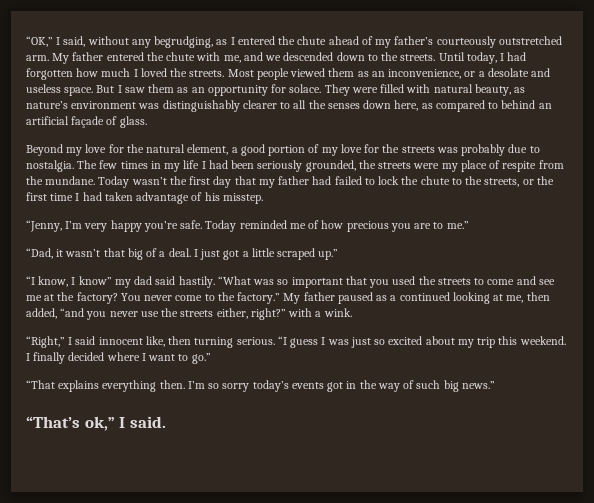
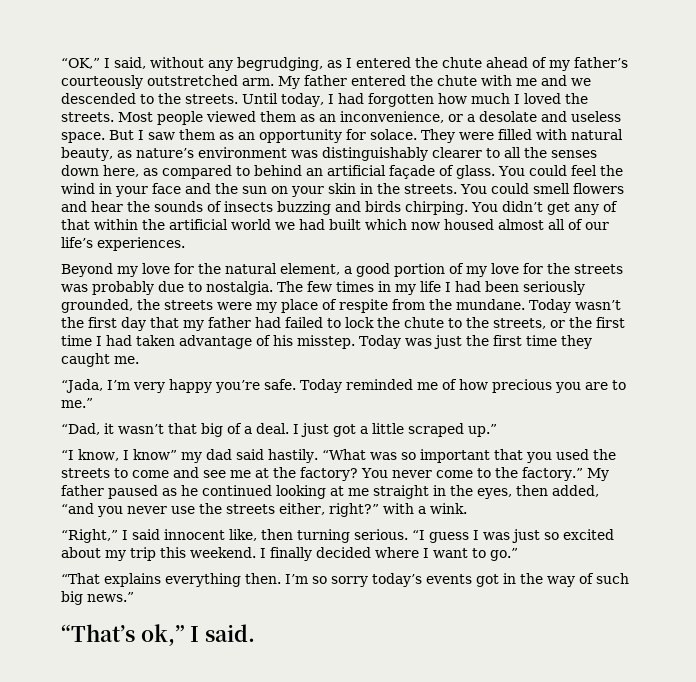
[223,55,241,63] me, -> [516,78,537,86] me
[336,52,365,61] down -> (136, 98) none
(147, 122) none -> [498,165,623,176] [61,183,624,197] [61,201,618,215] [61,219,609,230] [61,237,185,251] You could feel the wind in your face and the sun on your skin in the streets. You could smell flowers and hear the sounds of insects buzzing and birds chirping. You didn’t get any of that within the artificial world we had built which now housed almost all of our life’s experiences.
[26,220,62,232] // “Jenny, -> [359,335,592,349] [61,353,139,367] [61,379,103,393] Today was just the first time they caught me. // “Jada,
[390,295,397,301] a -> [181,485,198,496] he
[506,295,524,303] me, -> [348,485,512,499] me straight in the eyes,

